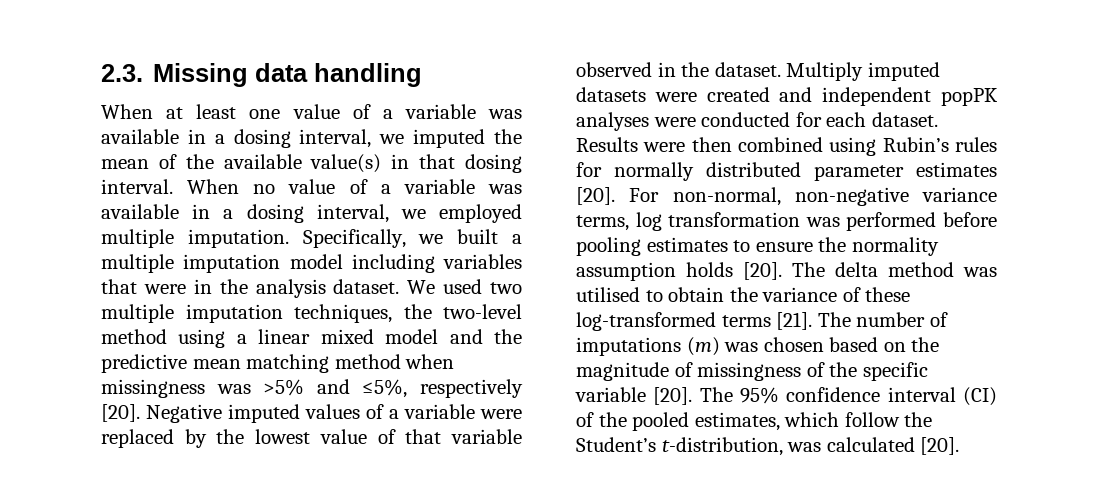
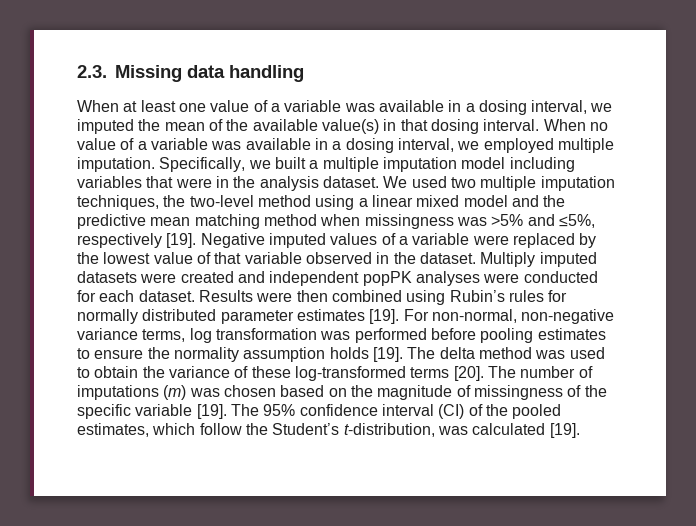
[101,404,140,422] [20]. -> [166,233,197,248] [19].
[576,187,615,205] [20]. -> [369,309,400,324] [19].
[743,262,782,280] [20]. -> [372,347,403,362] [19].
[576,287,640,302] utilised -> [569,347,605,359] used
[776,312,813,330] [21]. -> [453,366,484,381] [20].
[653,387,693,405] [20]. -> [196,404,227,419] [19].
[920,437,960,455] [20]. -> [549,423,580,438] [19].

